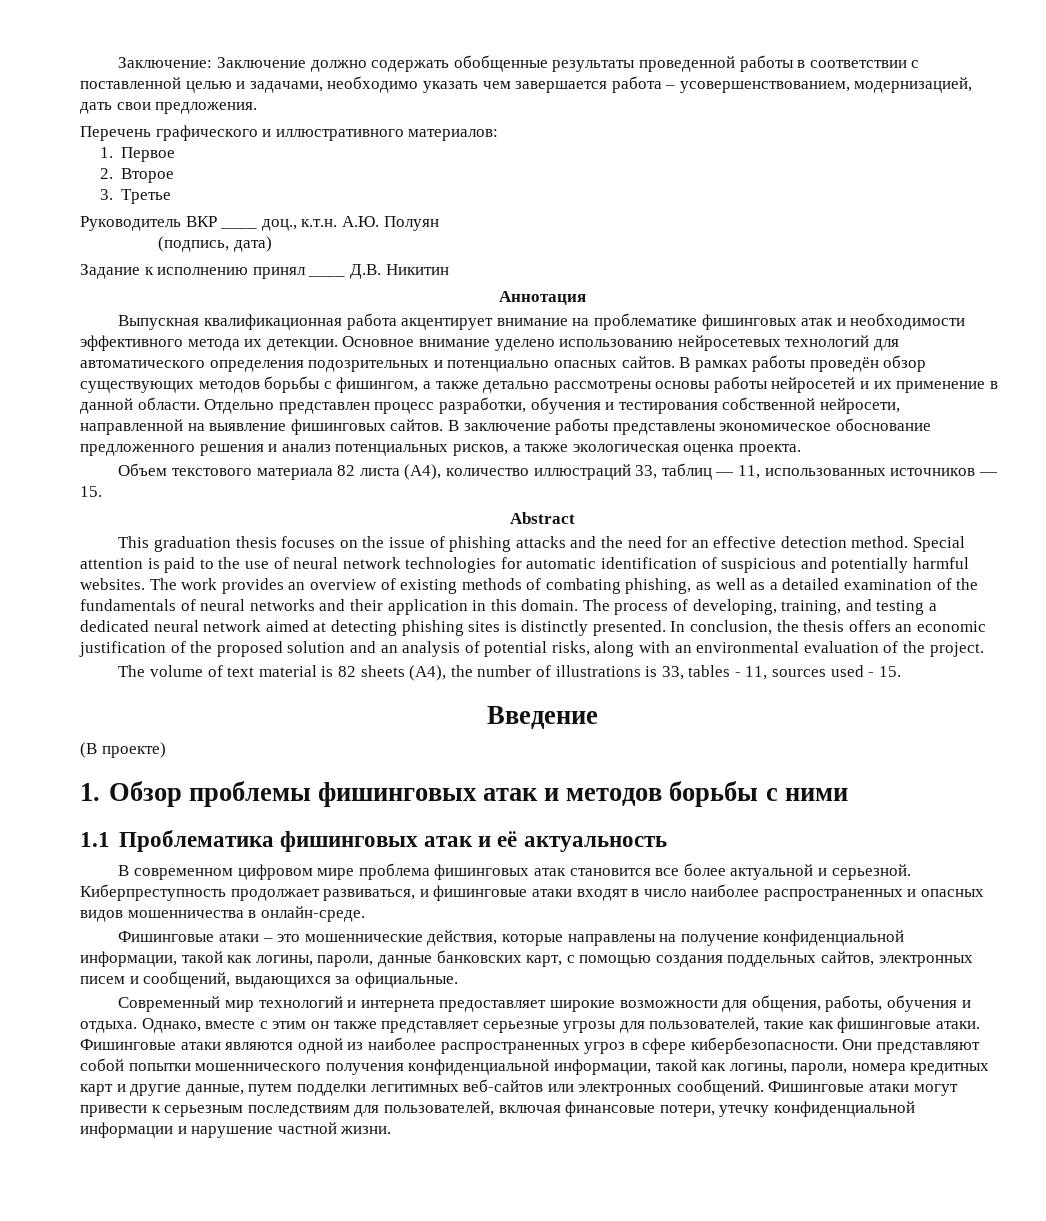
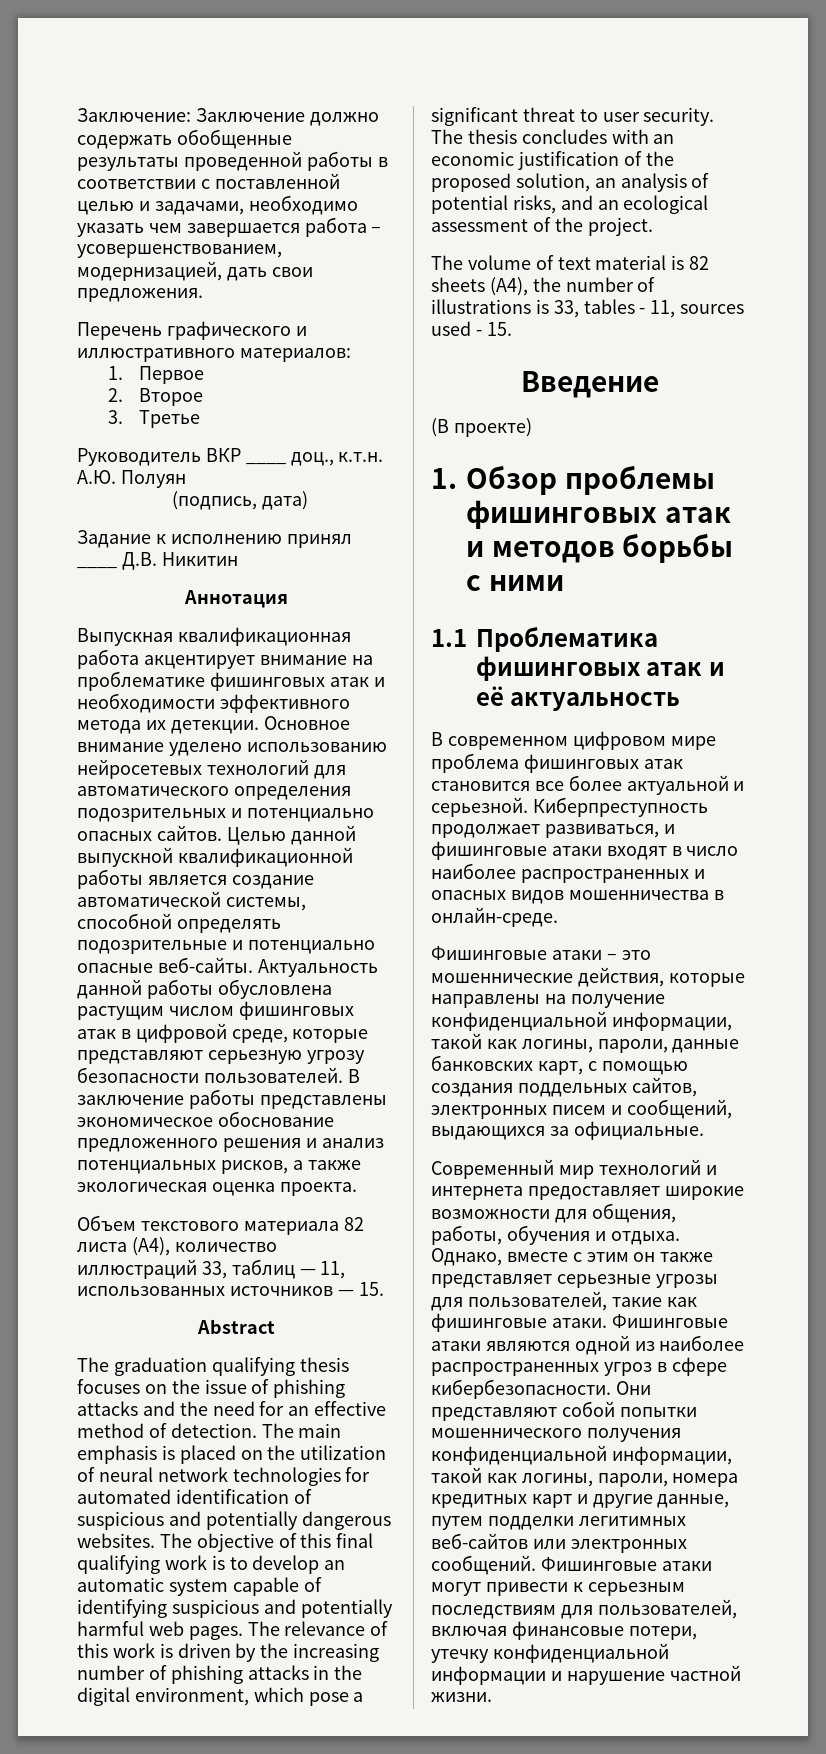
[679,355,927,372] [80,376,998,393] [80,397,900,414] [80,419,444,435] В рамках работы проведён обзор существующих методов борьбы с фишингом, а также детально рассмотрены основы работы нейросетей и их применение в данной области. Отдельно представлен процесс разработки, обучения и тестирования собственной нейросети, направленной на выявление фишинговых сайтов. -> [226,825,356,845] [77,847,353,867] [77,869,314,889] [77,891,306,911] [77,913,281,933] [77,940,375,954] [77,957,378,977] [77,979,332,999] [77,1001,354,1020] [77,1023,369,1043] [77,1050,365,1064] [77,1067,343,1083] Целью данной выпускной квалификационной работы является создание автоматической системы, способной определять подозрительные и потенциально опасные веб-сайты. Актуальность данной работы обусловлена растущим числом фишинговых атак в цифровой среде, которые представляют серьезную угрозу безопасности пользователей.
[118,536,232,552] This graduation -> [77,1357,295,1376] The graduation qualifying
[780,536,966,552] [80,557,269,573] detection method. Special attention is paid to the use -> [77,1423,342,1438] [77,1445,387,1464] method of detection. The main emphasis is placed on the utilization
[526,558,597,569] automatic -> [77,1489,171,1504] automated
[913,557,970,569] harmful -> [301,1511,391,1530] dangerous
[181,578,979,594] [80,599,938,615] [80,620,891,636] work provides an overview of existing methods of combating phishing, as well as a detailed examination of the fundamentals of neural networks and their application in this domain. The process of developing, training, and testing a dedicated neural network aimed at detecting phishing sites is distinctly presented. In conclusion, the thesis offers -> [196,1533,374,1552] [77,1555,346,1574] [77,1577,322,1596] [77,1599,393,1618] [77,1621,389,1640] [77,1643,380,1662] [77,1665,363,1684] [77,1687,364,1706] [431,107,715,126] [431,129,649,144] objective of this final qualifying work is to develop an automatic system capable of identifying suspicious and potentially harmful web pages. The relevance of this work is driven by the increasing number of phishing attacks in the digital environment, which pose a significant threat to user security. The thesis concludes with
[287,641,376,653] solution and -> [515,173,590,192] solution,
[594,641,879,657] along with an environmental evaluation -> [560,195,709,214] [431,219,528,232] and an ecological assessment

